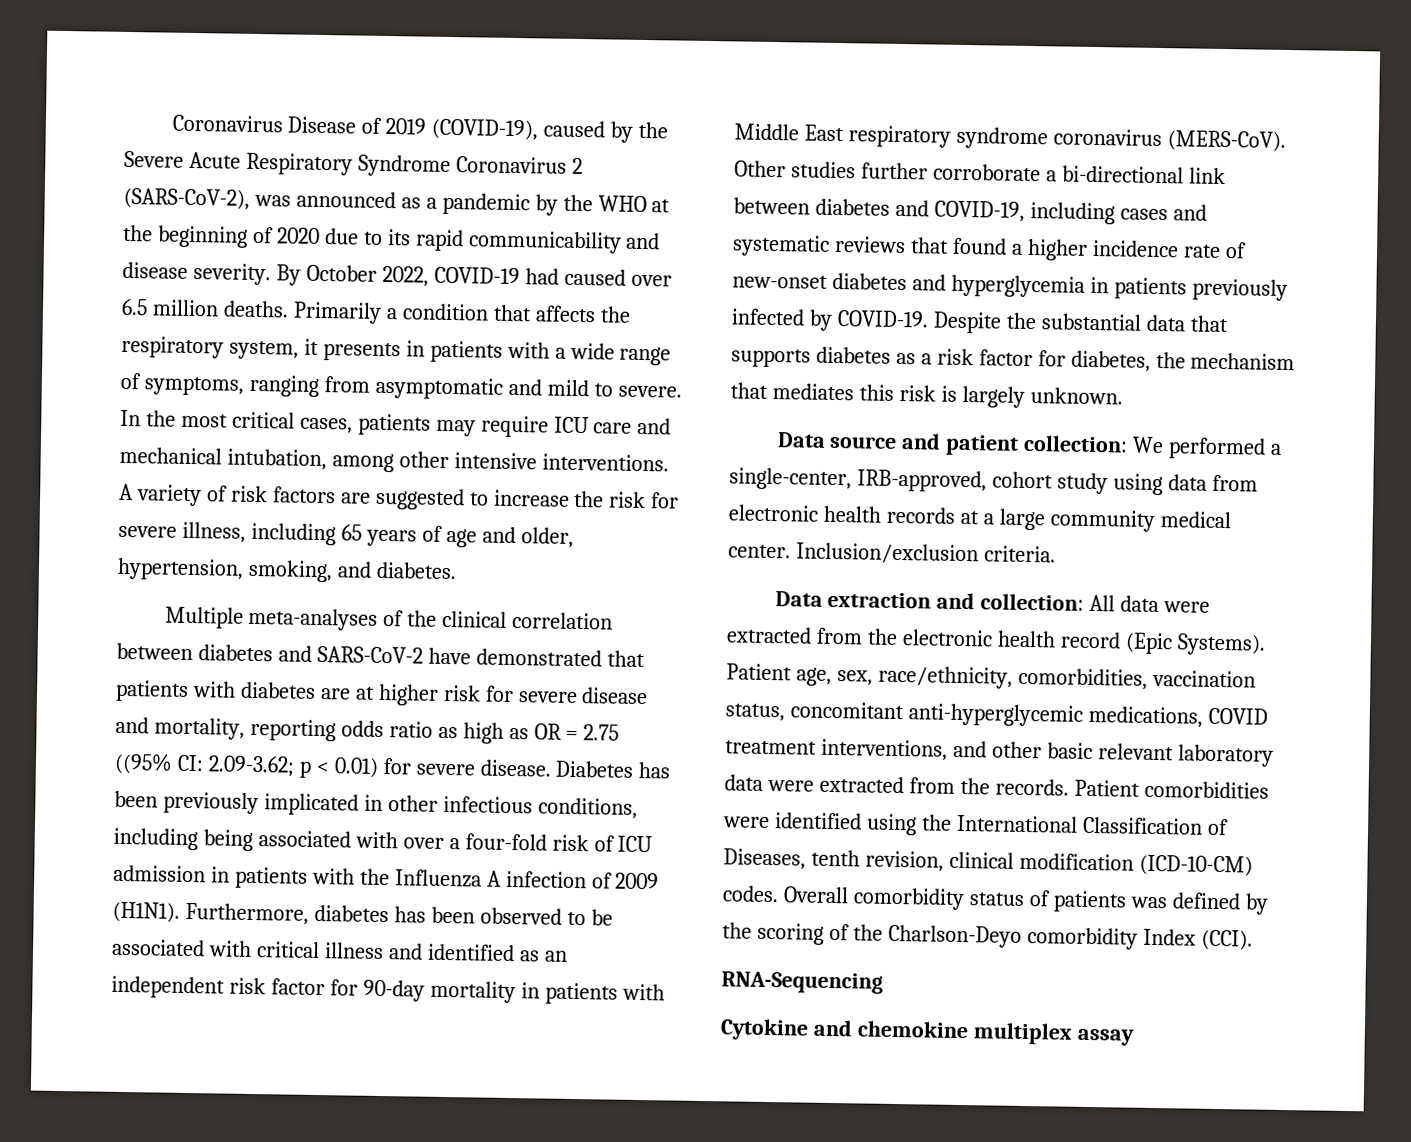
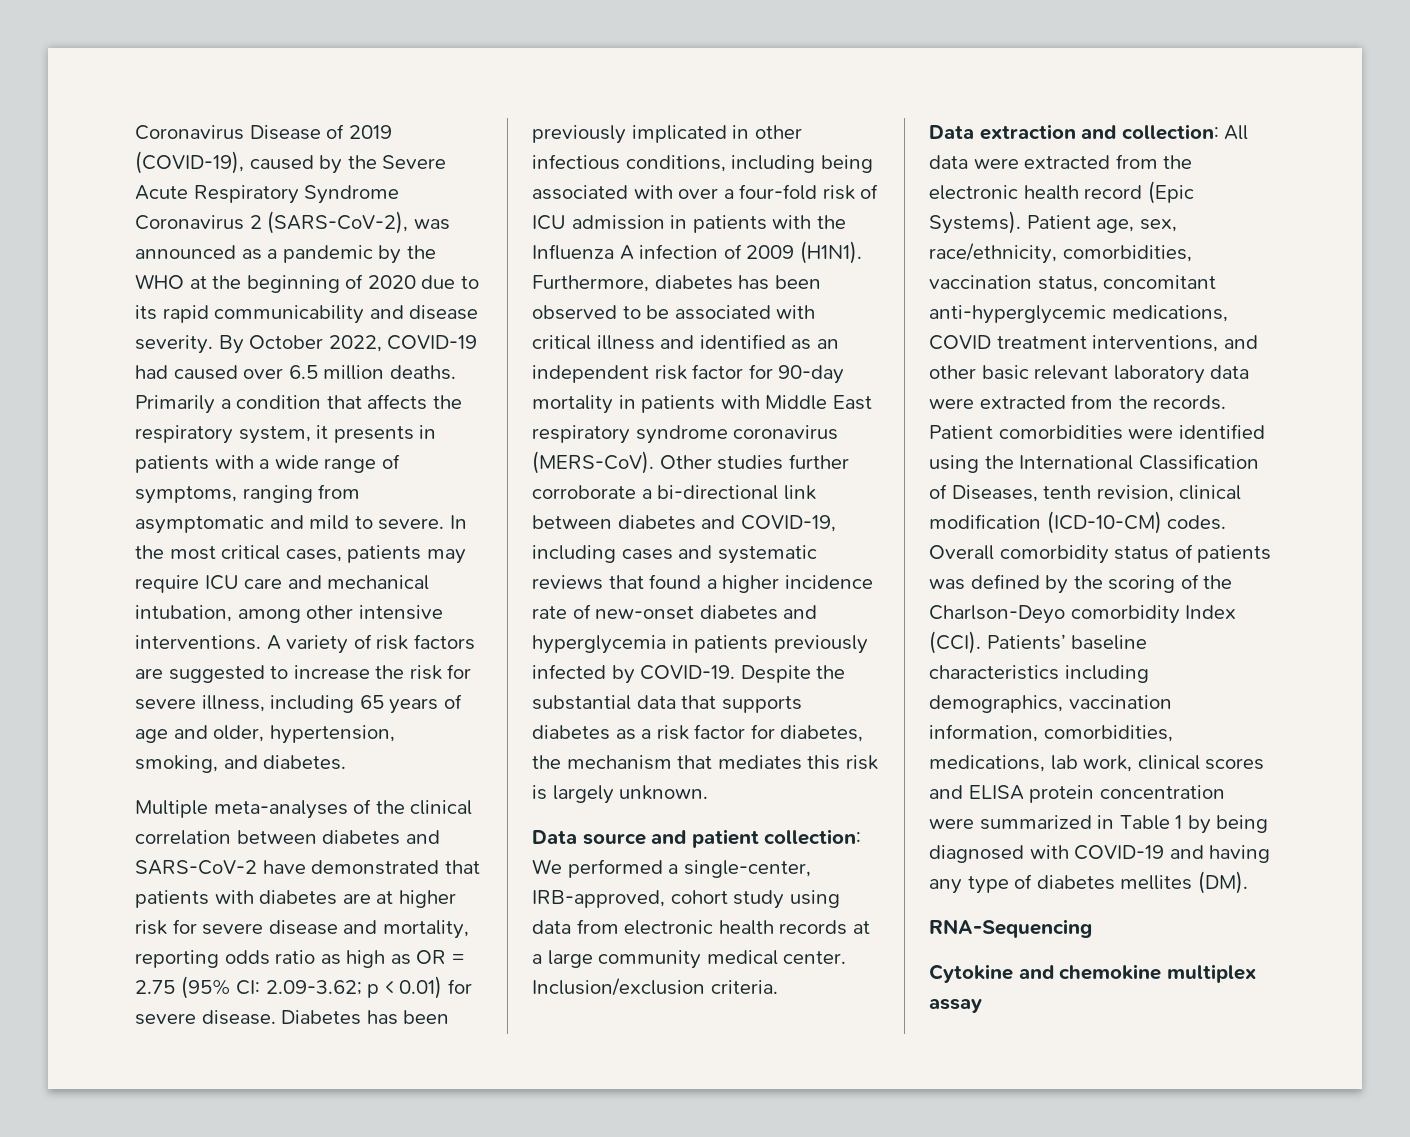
[114,752,173,775] ((95% -> [180,976,231,999] (95%
(1253, 940) none -> [986,634,1148,650] [929,665,1149,683] [929,695,1172,713] [929,724,1173,742] [929,755,1265,772] [929,785,1225,803] [929,815,1269,834] [929,845,1271,863] [929,871,1248,894] Patients’ baseline characteristics including demographics, vaccination information, comorbidities, medications, lab work, clinical scores and ELISA protein concentration were summarized in Table 1 by being diagnosed with COVID-19 and having any type of diabetes mellites (DM).

